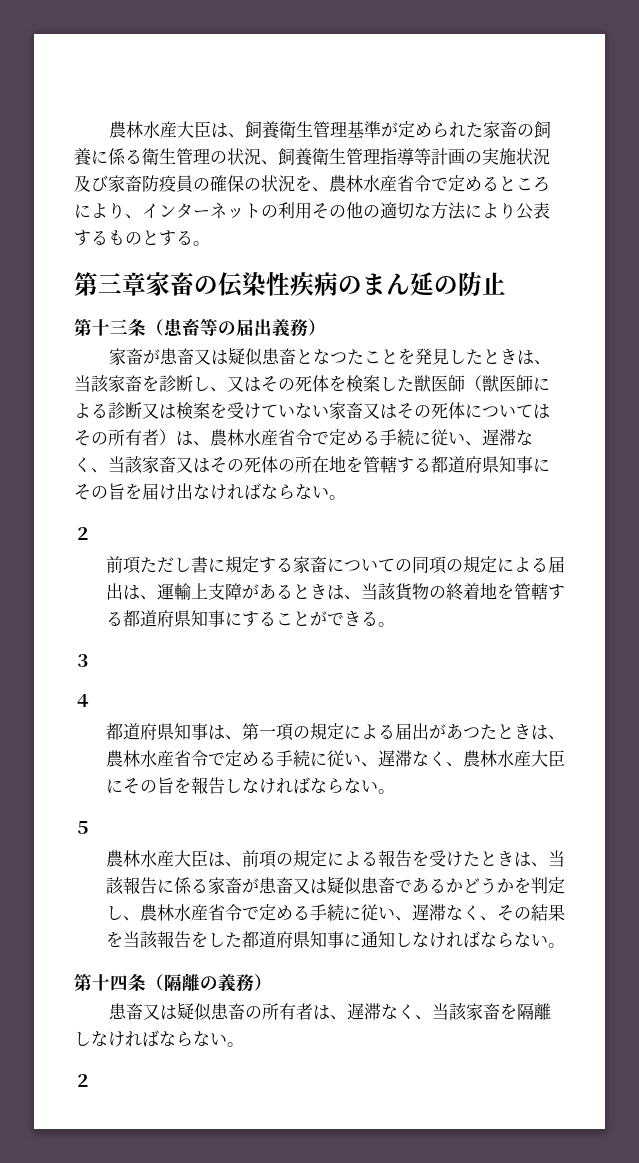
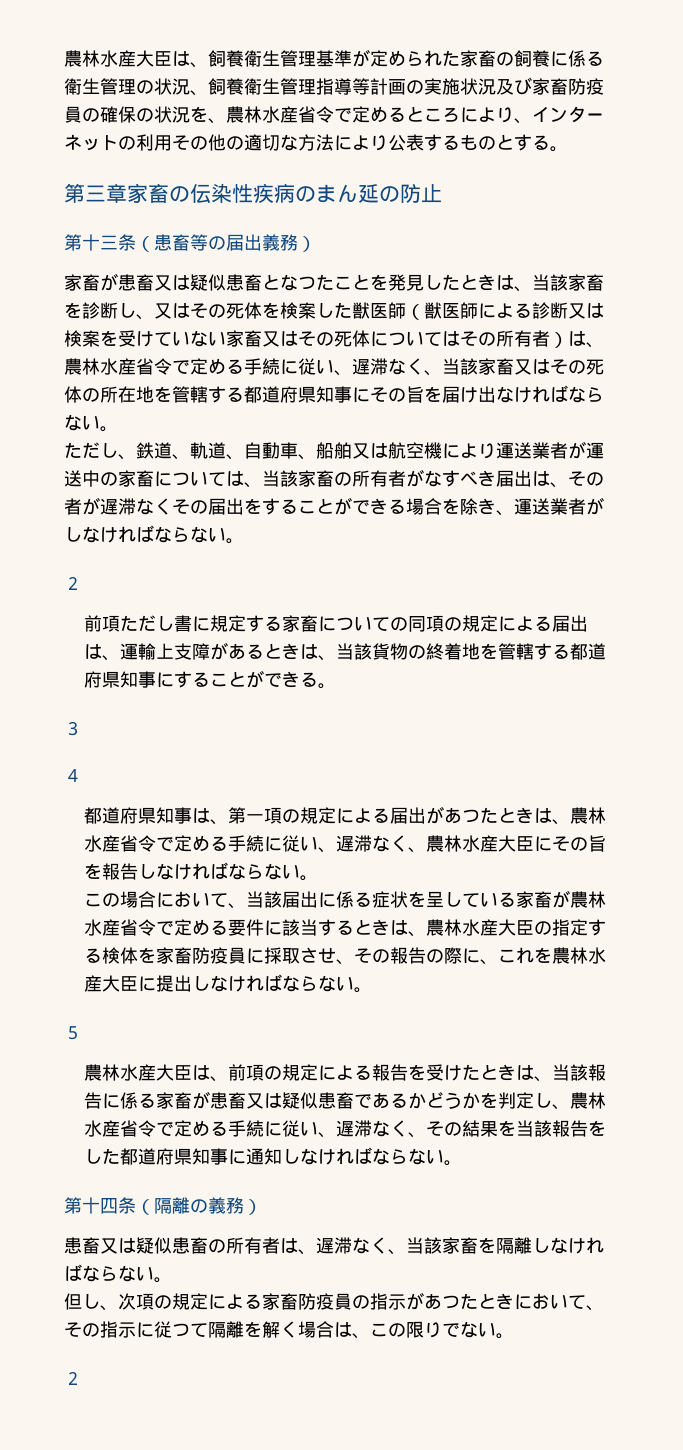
(346, 497) none -> [64,441,604,460] [64,469,604,488] [64,497,604,516] [64,525,244,544] // ただし、鉄道、軌道、自動車、船舶又は航空機により運送業者が運送中の家畜については、当該家畜の所有者がなすべき届出は、その者が遅滞なくその届出をすることができる場合を除き、運送業者がしなければならない。
(395, 791) none -> [84,890,607,909] [84,919,607,937] [84,947,607,965] [84,974,373,993] // この場合において、当該届出に係る症状を呈している家畜が農林水産省令で定める要件に該当するときは、農林水産大臣の指定する検体を家畜防疫員に採取させ、その報告の際に、これを農林水産大臣に提出しなければならない。
(244, 1044) none -> [64,1292,604,1311] [64,1321,514,1339] // 但し、次項の規定による家畜防疫員の指示があつたときにおいて、その指示に従つて隔離を解く場合は、この限りでない。

